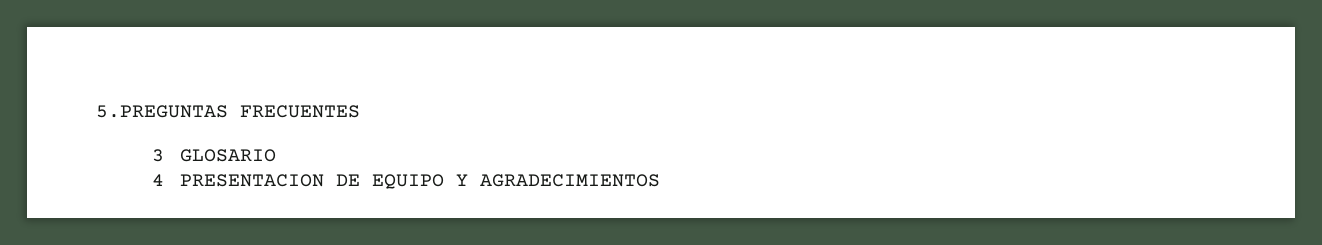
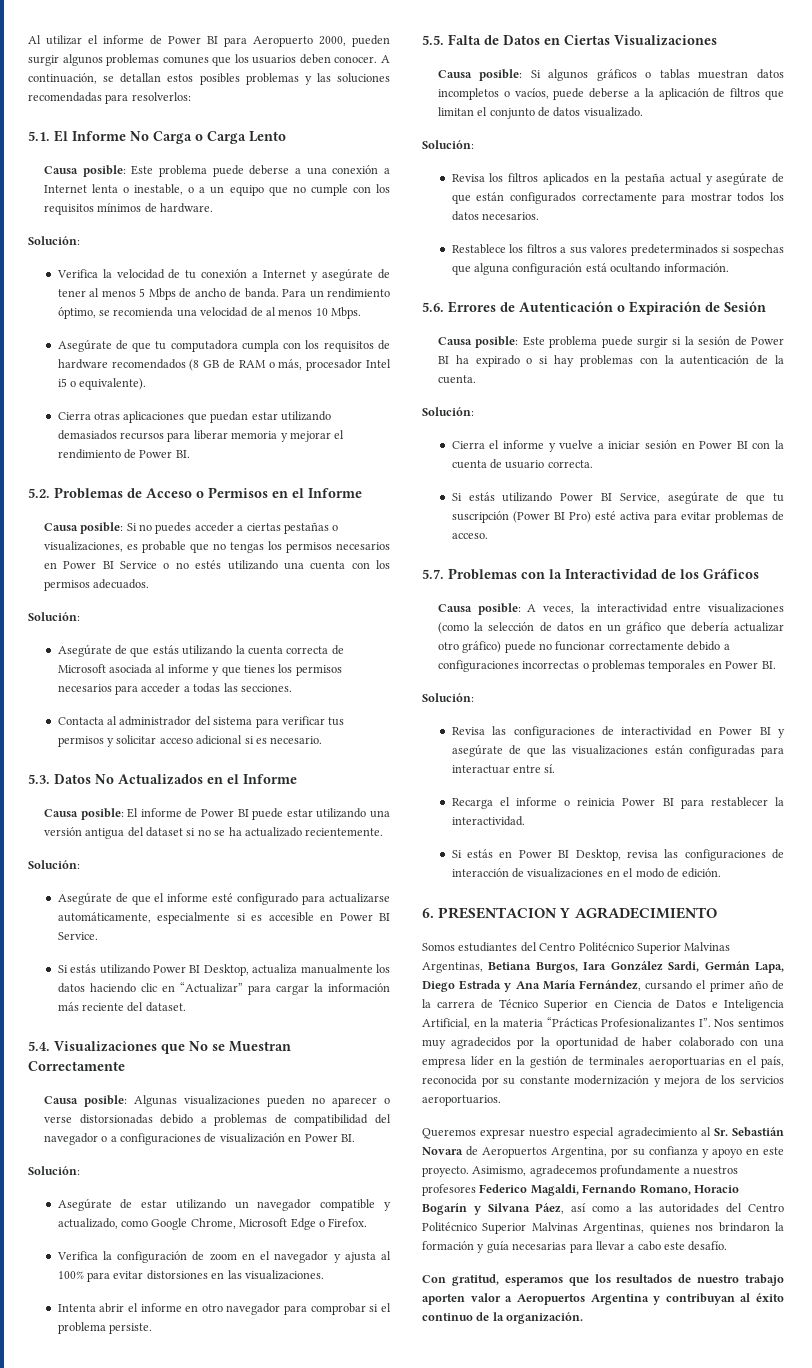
[95,105,360,118] [151,149,276,162] [151,174,660,189] 5.PREGUNTAS FRECUENTES // 3 GLOSARIO // 4 PRESENTACION DE EQUIPO Y AGRADECIMIENTOS -> [28,35,390,47] [28,54,390,66] [28,73,390,85] [28,92,191,104] [28,130,286,144] [43,165,390,177] [43,184,391,196] [43,203,214,215] [28,236,80,245] [56,268,390,281] [57,288,391,300] [57,307,362,319] [57,339,391,352] [57,359,391,371] [57,378,147,390] [57,411,331,423] [57,430,345,442] [57,449,190,459] [28,487,362,499] [43,522,339,534] [43,541,390,553] [43,560,390,570] [43,579,150,591] [28,612,80,621] [57,644,344,657] [57,664,342,676] [57,683,292,695] [57,716,345,728] [57,735,323,747] [28,774,297,785] [43,808,390,820] [43,827,384,839] [28,860,80,869] [57,892,390,905] [57,912,390,924] [57,932,98,940] [57,964,390,976] [57,982,390,995] [57,1002,186,1012] [28,1041,291,1054] [28,1061,125,1071] [43,1095,390,1107] [43,1114,391,1126] [43,1133,355,1145] [28,1166,80,1175] [57,1198,391,1211] [57,1218,368,1230] [56,1251,391,1263] [57,1270,324,1282] [57,1303,392,1315] [57,1322,153,1334] [422,34,717,46] [437,69,784,81] [437,88,784,100] [437,107,643,119] [422,140,474,149] [451,172,784,185] [451,192,784,204] [451,211,540,221] [451,244,784,256] [451,263,729,275] [422,301,766,315] [437,336,784,348] [437,355,784,367] [437,375,476,384] [422,407,474,416] [451,440,784,452] [451,459,593,469] [451,491,784,504] [451,511,784,523] [451,533,488,539] [422,568,759,580] [437,603,784,615] [437,622,784,634] [437,641,730,653] [437,660,776,672] [422,693,474,702] [451,726,785,738] [451,744,784,757] [451,764,556,774] [451,797,784,809] [451,816,525,826] [451,849,784,861] [451,868,722,878] [422,907,717,919] [422,942,731,954] [422,961,784,973] [422,980,784,992] [422,999,784,1011] [422,1017,784,1029] [422,1037,784,1049] [422,1056,784,1068] [422,1075,784,1087] [422,1095,501,1106] [422,1127,784,1139] [422,1146,785,1158] [422,1165,738,1177] [422,1184,739,1196] [422,1203,784,1215] [422,1222,784,1234] [422,1241,728,1253] [422,1274,784,1286] [422,1293,784,1305] [422,1312,584,1324] Al utilizar el informe de Power BI para Aeropuerto 2000, pueden surgir algunos problemas comunes que los usuarios deben conocer. A continuación, se detallan estos posibles problemas y las soluciones recomendadas para resolverlos: // 5.1. El Informe No Carga o Carga Lento // Causa posible: Este problema puede deberse a una conexión a Internet lenta o inestable, o a un equipo que no cumple con los requisitos mínimos de hardware. // Solución: // Verifica la velocidad de tu conexión a Internet y asegúrate de tener al menos 5 Mbps de ancho de banda. Para un rendimiento óptimo, se recomienda una velocidad de al menos 10 Mbps. // Asegúrate de que tu computadora cumpla con los requisitos de hardware recomendados (8 GB de RAM o más, procesador Intel i5 o equivalente). // Cierra otras aplicaciones que puedan estar utilizando demasiados recursos para liberar memoria y mejorar el rendimiento de Power BI. // 5.2. Problemas de Acceso o Permisos en el Informe // Causa posible: Si no puedes acceder a ciertas pestañas o visualizaciones, es probable que no tengas los permisos necesarios en Power BI Service o no estés utilizando una cuenta con los permisos adecuados. // Solución: // Asegúrate de que estás utilizando la cuenta correcta de Microsoft asociada al informe y que tienes los permisos necesarios para acceder a todas las secciones. // Contacta al administrador del sistema para verificar tus permisos y solicitar acceso adicional si es necesario. // 5.3. Datos No Actualizados en el Informe // Causa posible: El informe de Power BI puede estar utilizando una versión antigua del dataset si no se ha actualizado recientemente. // Solución: // Asegúrate de que el informe esté configurado para actualizarse automáticamente, especialmente si es accesible en Power BI Service. // Si estás utilizando Power BI Desktop, actualiza manualmente los datos haciendo clic en “Actualizar” para cargar la información más reciente del dataset. // 5.4. Visualizaciones que No se Muestran Correctamente // Causa posible: Algunas visualizaciones pueden no aparecer o verse distorsionadas debido a problemas de compatibilidad del navegador o a configuraciones de visualización en Power BI. // Solución: // Asegúrate de estar utilizando un navegador compatible y actualizado, como Google Chrome, Microsoft Edge o Firefox. // Verifica la configuración de zoom en el navegador y ajusta al 100% para evitar distorsiones en las visualizaciones. // Intenta abrir el informe en otro navegador para comprobar si el problema persiste. // 5.5. Falta de Datos en Ciertas Visualizaciones // Causa posible: Si algunos gráficos o tablas muestran datos incompletos o vacíos, puede deberse a la aplicación de filtros que limitan el conjunto de datos visualizado. // Solución: // Revisa los filtros aplicados en la pestaña actual y asegúrate de que están configurados correctamente para mostrar todos los datos necesarios. // Restablece los filtros a sus valores predeterminados si sospechas que alguna configuración está ocultando información. // 5.6. Errores de Autenticación o Expiración de Sesión // Causa posible: Este problema puede surgir si la sesión de Power BI ha expirado o si hay problemas con la autenticación de la cuenta. // Solución: // Cierra el informe y vuelve a iniciar sesión en Power BI con la cuenta de usuario correcta. // Si estás utilizando Power BI Service, asegúrate de que tu suscripción (Power BI Pro) esté activa para evitar problemas de acceso. // 5.7. Problemas con la Interactividad de los Gráficos // Causa posible: A veces, la interactividad entre visualizaciones (como la selección de datos en un gráfico que debería actualizar otro gráfico) puede no funcionar correctamente debido a configuraciones incorrectas o problemas temporales en Power BI. // Solución: // Revisa las configuraciones de interactividad en Power BI y asegúrate de que las visualizaciones están configuradas para interactuar entre sí. // Recarga el informe o reinicia Power BI para restablecer la interactividad. // Si estás en Power BI Desktop, revisa las configuraciones de interacción de visualizaciones en el modo de edición. // 6. PRESENTACION Y AGRADECIMIENTO // Somos estudiantes del Centro Politécnico Superior Malvinas Argentinas, Betiana Burgos, Iara González Sardi, Germán Lapa, Diego Estrada y Ana María Fernández, cursando el primer año de la carrera de Técnico Superior en Ciencia de Datos e Inteligencia Artificial, en la materia “Prácticas Profesionalizantes I”. Nos sentimos muy agradecidos por la oportunidad de haber colaborado con una empresa líder en la gestión de terminales aeroportuarias en el país, reconocida por su constante modernización y mejora de los servicios aeroportuarios. // Queremos expresar nuestro especial agradecimiento al Sr. Sebastián Novara de Aeropuertos Argentina, por su confianza y apoyo en este proyecto. Asimismo, agradecemos profundamente a nuestros profesores Federico Magaldi, Fernando Romano, Horacio Bogarín y Silvana Páez, así como a las autoridades del Centro Politécnico Superior Malvinas Argentinas, quienes nos brindaron la formación y guía necesarias para llevar a cabo este desafío. // Con gratitud, esperamos que los resultados de nuestro trabajo aporten valor a Aeropuertos Argentina y contribuyan al éxito continuo de la organización.

